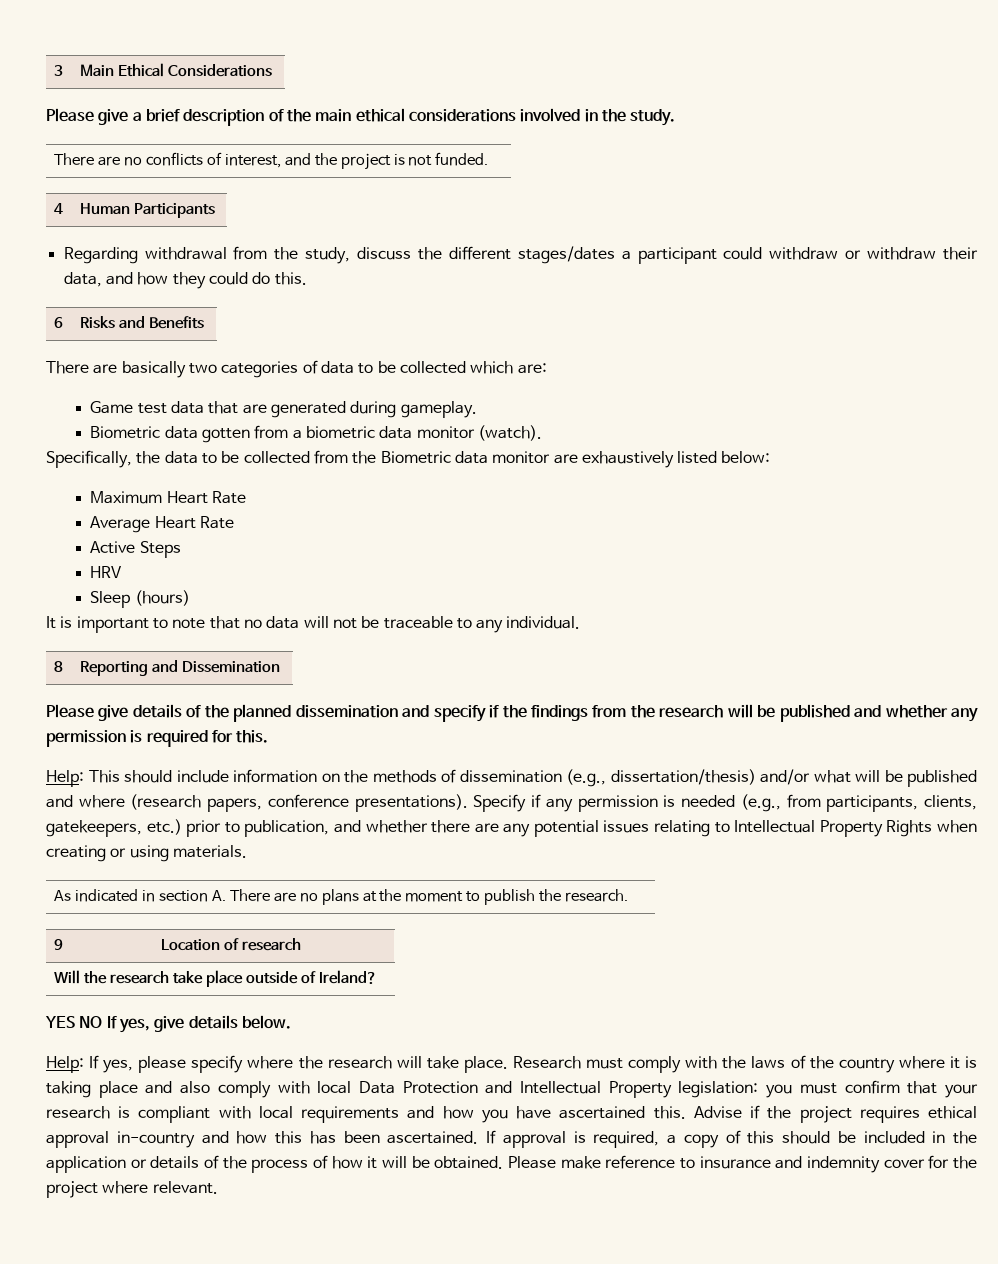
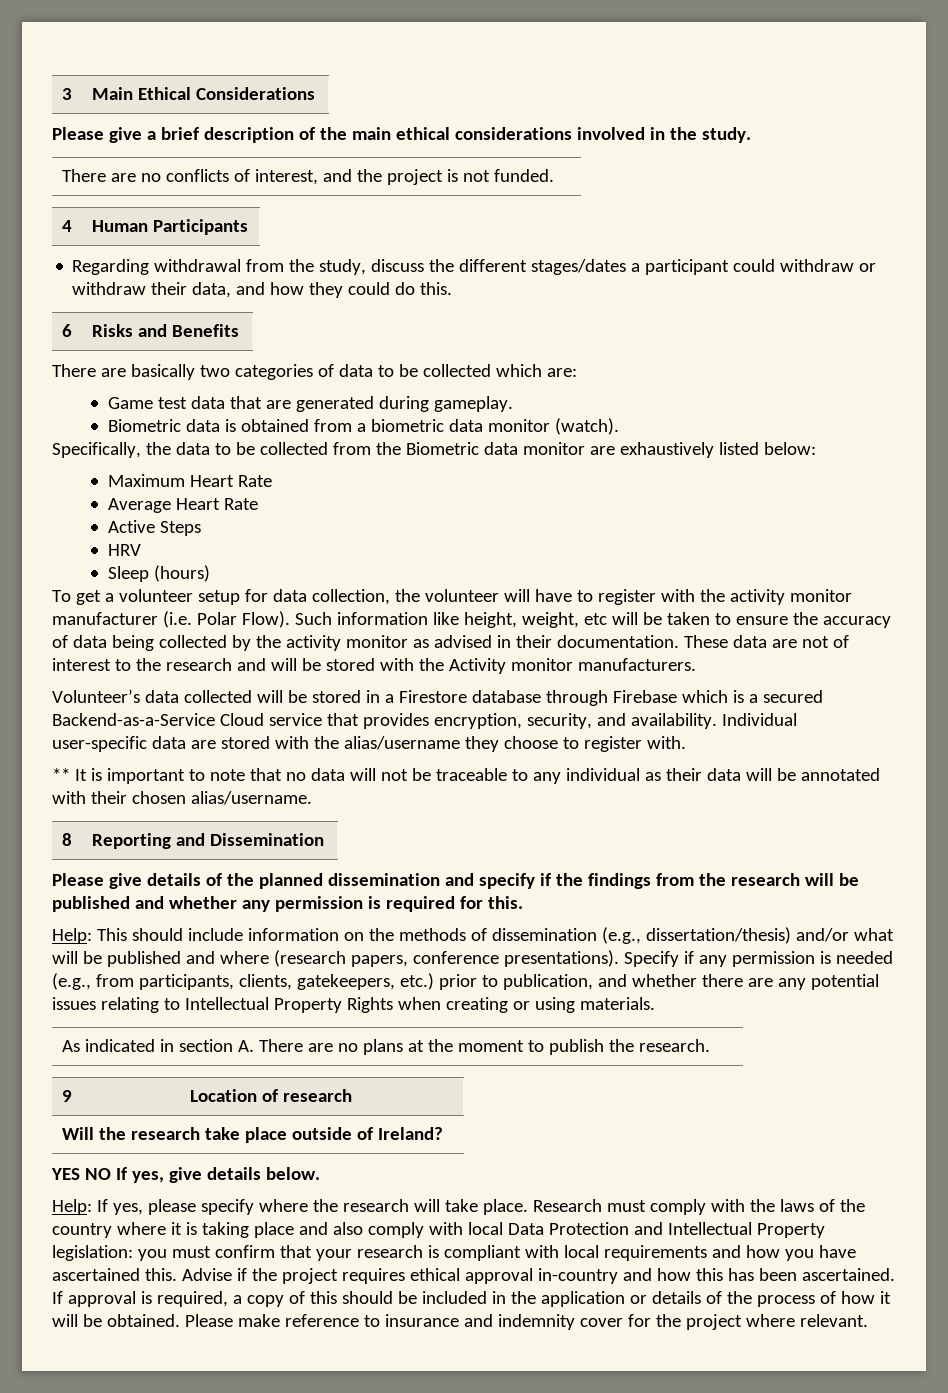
[202,428,251,443] gotten -> [225,419,310,432] is obtained
(190, 598) none -> [52,589,852,605] [52,611,891,628] [52,635,849,651] [52,658,696,674] [52,689,823,706] [52,713,797,729] [52,736,686,752] [52,768,70,781] To get a volunteer setup for data collection, the volunteer will have to register with the activity monitor manufacturer (i.e. Polar Flow). Such information like height, weight, etc will be taken to ensure the accuracy of data being collected by the activity monitor as advised in their documentation. These data are not of interest to the research and will be stored with the Activity monitor manufacturers. // Volunteer’s data collected will be stored in a Firestore database through Firebase which is a secured Backend-as-a-Service Cloud service that provides encryption, security, and availability. Individual user-specific data are stored with the alias/username they choose to register with. // **
[506,616,581,629] individual. -> [565,768,880,781] [52,791,312,805] individual as their data will be annotated with their chosen alias/username.

